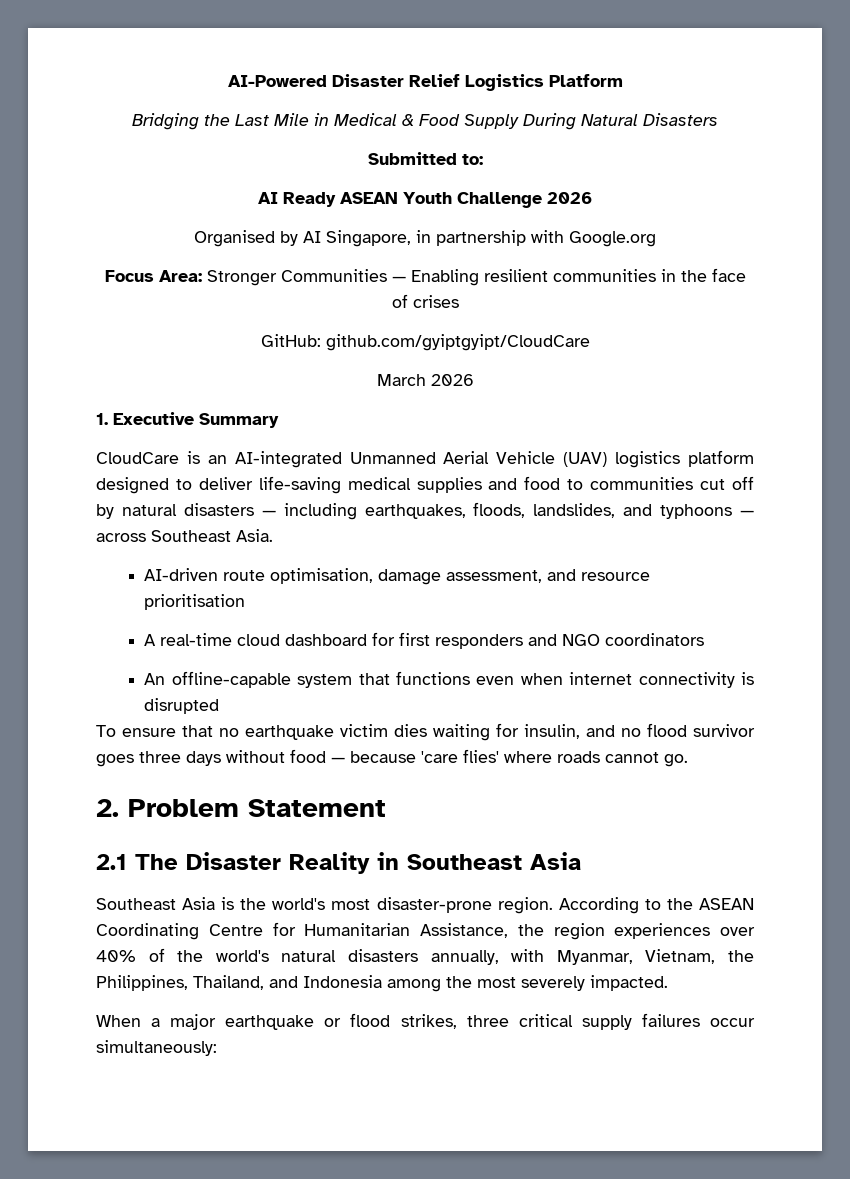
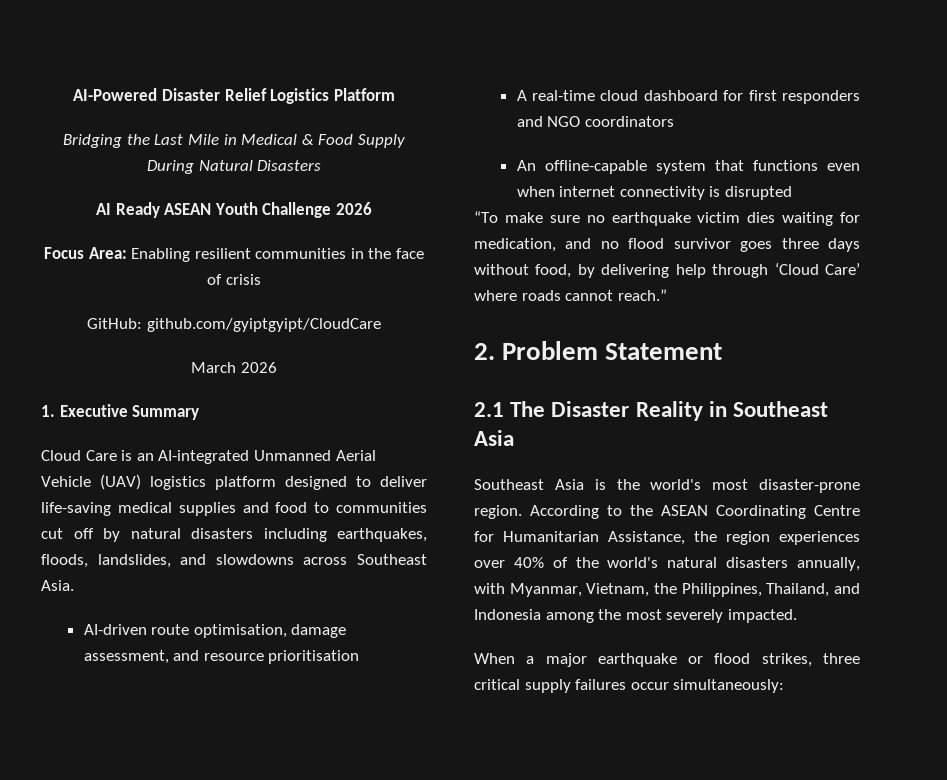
[367,152,483,165] // Submitted to: -> (322, 165) none
[194,230,656,247] // Organised by AI Singapore, in partnership with Google.org -> (372, 208) none
[206,269,406,286] Stronger Communities — -> (127, 253) none
[412,295,459,308] crises -> [225,274,261,285] crisis
[96,452,179,464] CloudCare -> [41,450,117,461] Cloud Care
[261,510,276,516] — -> (253, 533) none
[660,504,754,519] typhoons — -> [215,554,294,565] slowdowns
[96,725,213,737] To ensure that -> [474,211,580,223] “To make sure
[524,724,580,739] insulin, -> [474,238,556,252] medication,
[290,749,499,763] food — because 'care flies' -> [535,262,860,278] food, by delivering help through ‘Cloud Care’
[664,754,688,767] go. -> [617,289,667,301] reach.”

